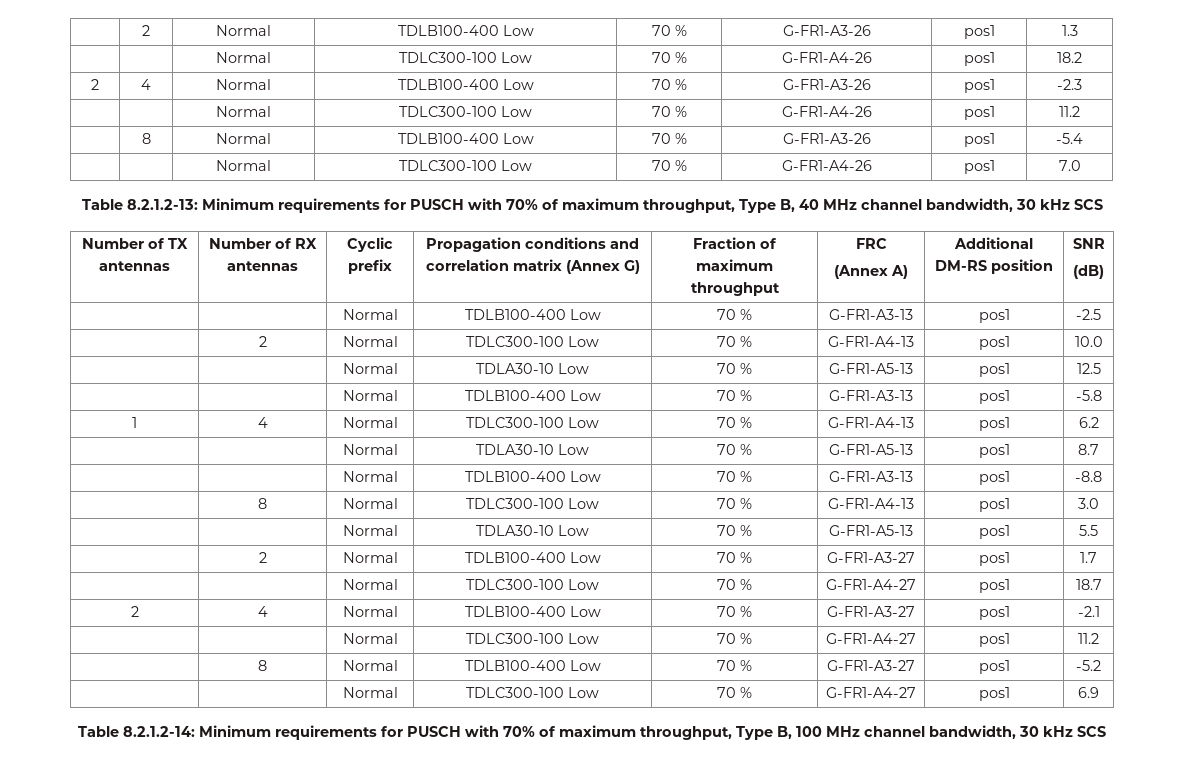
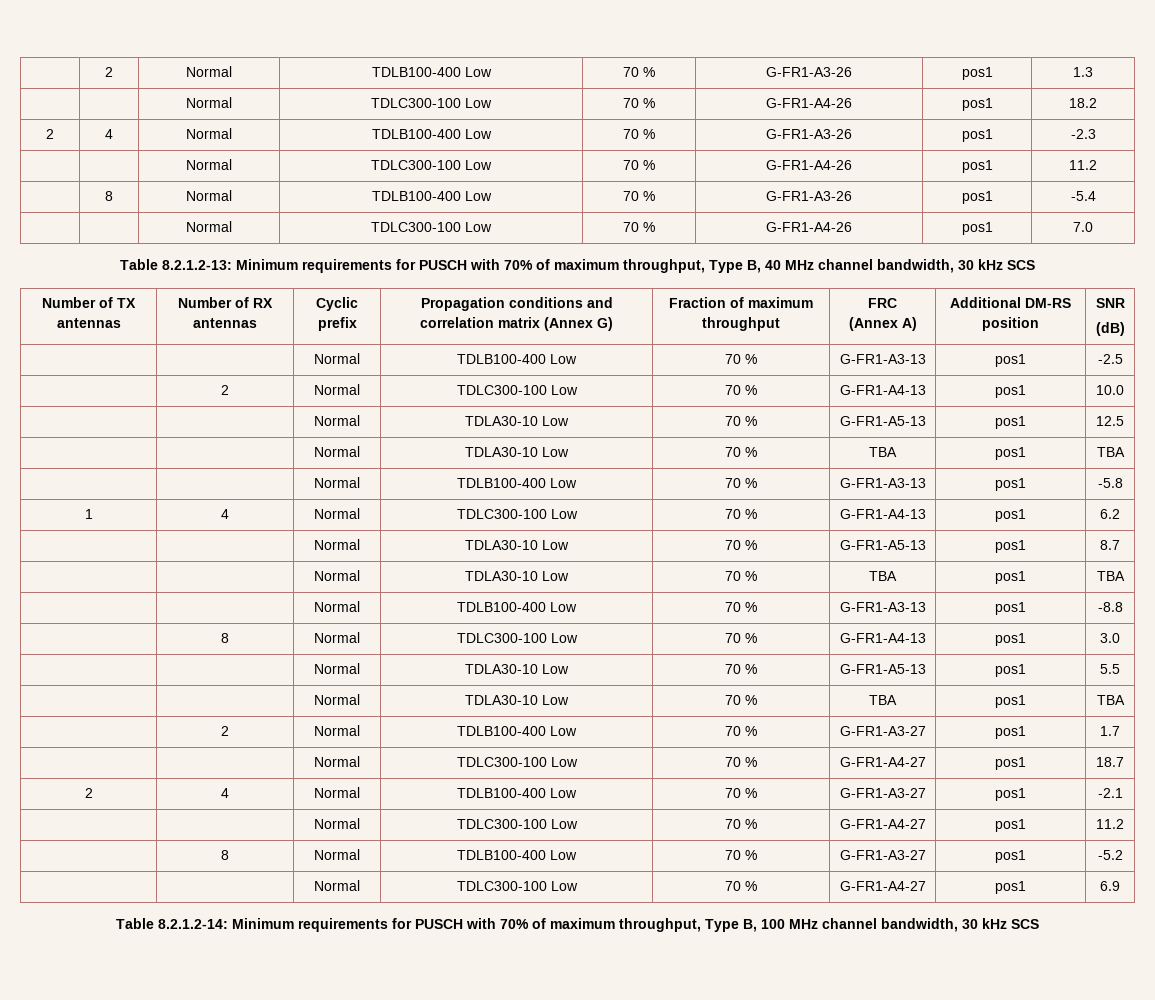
(1101, 368) none -> [314,446,360,457] [465,447,569,457] [725,447,757,457] [869,447,897,457] [995,447,1026,460] [1096,447,1125,457] // | | Normal | TDLA30-10 Low | 70 % | TBA | pos1 | TBA
(1099, 449) none -> [314,570,360,581] [465,571,569,581] [725,571,757,581] [869,571,897,581] [995,571,1026,584] [1096,571,1125,581] // | | Normal | TDLA30-10 Low | 70 % | TBA | pos1 | TBA
(1098, 530) none -> [314,694,360,705] [465,695,569,705] [725,695,757,705] [869,695,897,705] [995,695,1026,708] [1096,695,1125,705] // | | Normal | TDLA30-10 Low | 70 % | TBA | pos1 | TBA

